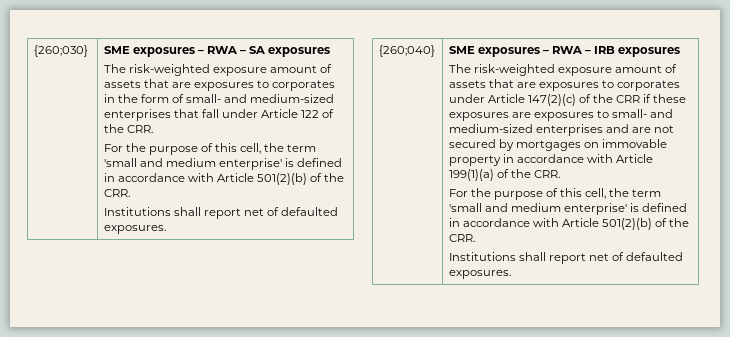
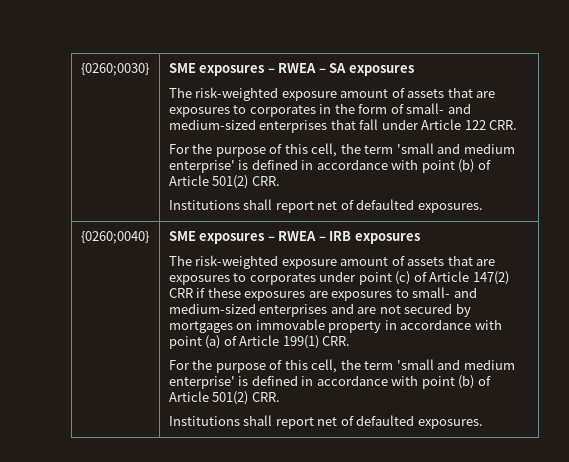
[33,45,88,57] [103,46,237,57] {260;030} | SME exposures – RWA -> [80,63,149,76] [168,63,317,76] {0260;0030} | SME exposures – RWEA
[322,109,335,118] [103,124,124,133] of the -> (486, 125) none
[216,173,345,185] Article 501(2)(b) of the -> [421,159,491,173] [168,175,249,189] point (b) of Article 501(2)
[378,45,435,57] [448,46,582,57] {260;040} | SME exposures – RWA -> [80,231,149,244] [168,231,317,244] {0260;0040} | SME exposures – RWEA
[487,94,613,106] Article 147(2)(c) of the -> [358,271,509,285] point (c) of Article 147(2)
[615,154,653,163] [448,169,531,181] Article 199(1)(a) of the -> [168,335,319,349] point (a) of Article 199(1)
[561,218,690,230] Article 501(2)(b) of the -> [421,375,491,389] [168,391,249,405] point (b) of Article 501(2)

